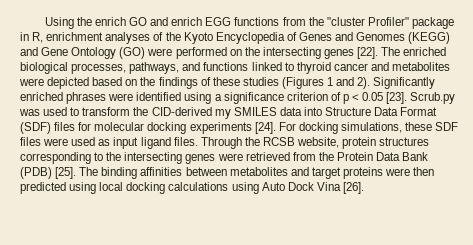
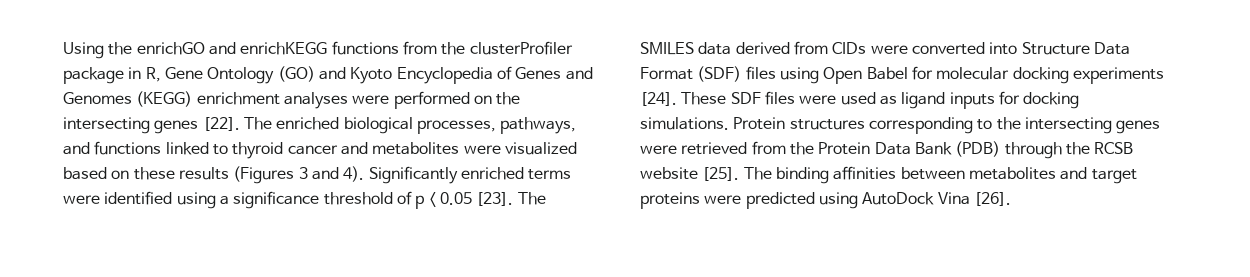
[94,17,232,26] enrich GO and enrich EGG -> [136,42,328,55] enrichGO and enrichKEGG
[326,17,409,26] "cluster Profiler" -> [469,41,573,55] clusterProfiler
[46,32,181,44] enrichment analyses of the -> [164,66,346,84] Gene Ontology (GO) and
[20,47,146,59] and Gene Ontology (GO) -> [196,92,348,109] enrichment analyses
[47,77,90,89] depicted -> [504,142,577,155] visualized
[140,77,371,89] the findings of these studies (Figures 1 and 2). -> [133,166,365,184] these results (Figures 3 and 4).
[66,92,107,104] phrases -> [528,169,572,180] terms
[286,92,328,101] criterion -> [323,192,393,205] threshold
[410,92,456,104] [19,107,302,119] Scrub.py was used to transform the CID-derived my SMILES data -> [517,192,546,205] [640,41,985,55] The SMILES data derived from CIDs were converted
(76, 126) none -> [779,67,908,84] using Open Babel
[278,122,433,134] For docking simulations, these -> [681,92,727,105] These
[113,137,377,149] input ligand files. Through the RCSB website, protein -> [901,91,1080,109] [640,117,786,130] ligand inputs for docking simulations. Protein
(52, 173) none -> [1004,142,1134,159] [640,167,698,180] through the RCSB website
[413,167,435,176] then -> (742, 199) none
[99,182,314,194] local docking calculations using Auto Dock -> [862,192,935,205] AutoDock

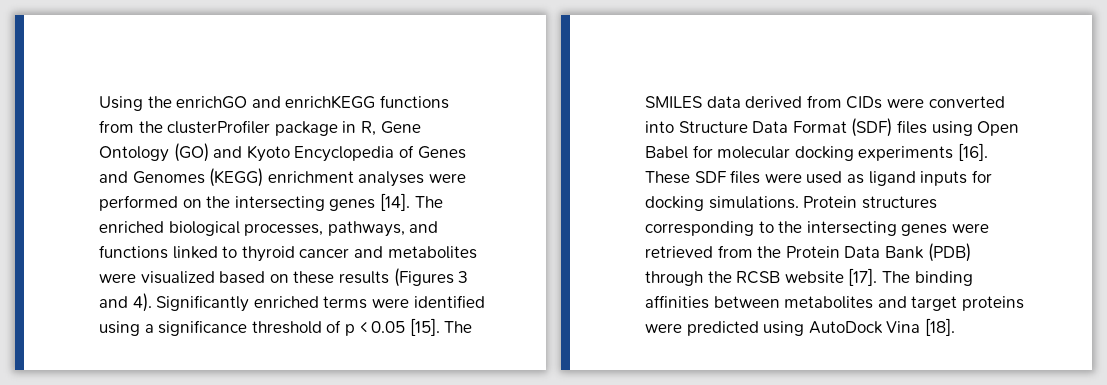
[202,117,240,131] [22]. -> [379,193,410,211] [14].
[476,192,514,206] [23]. -> [409,318,440,336] [15].
[640,92,677,106] [24]. -> [957,143,988,161] [16].
[702,167,740,181] [25]. -> [848,268,878,286] [17].
[973,192,1011,206] [26]. -> [924,318,955,336] [18].

